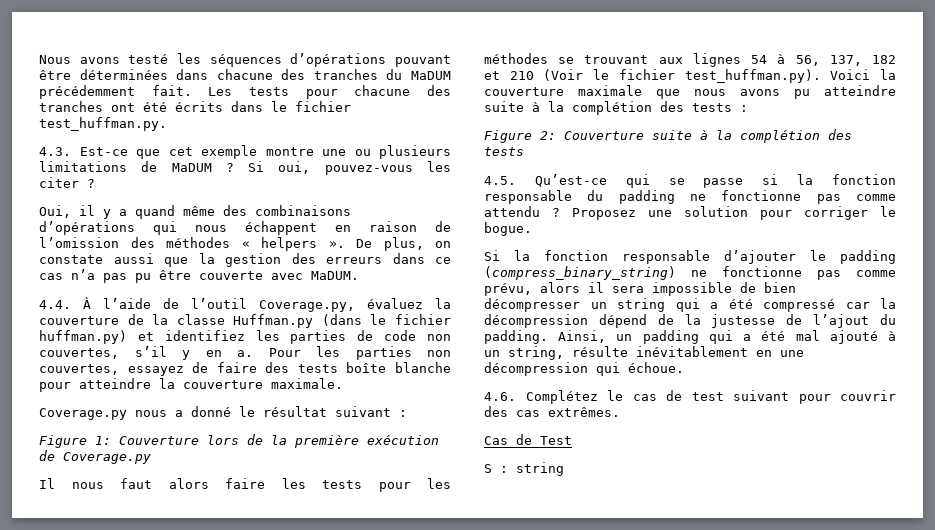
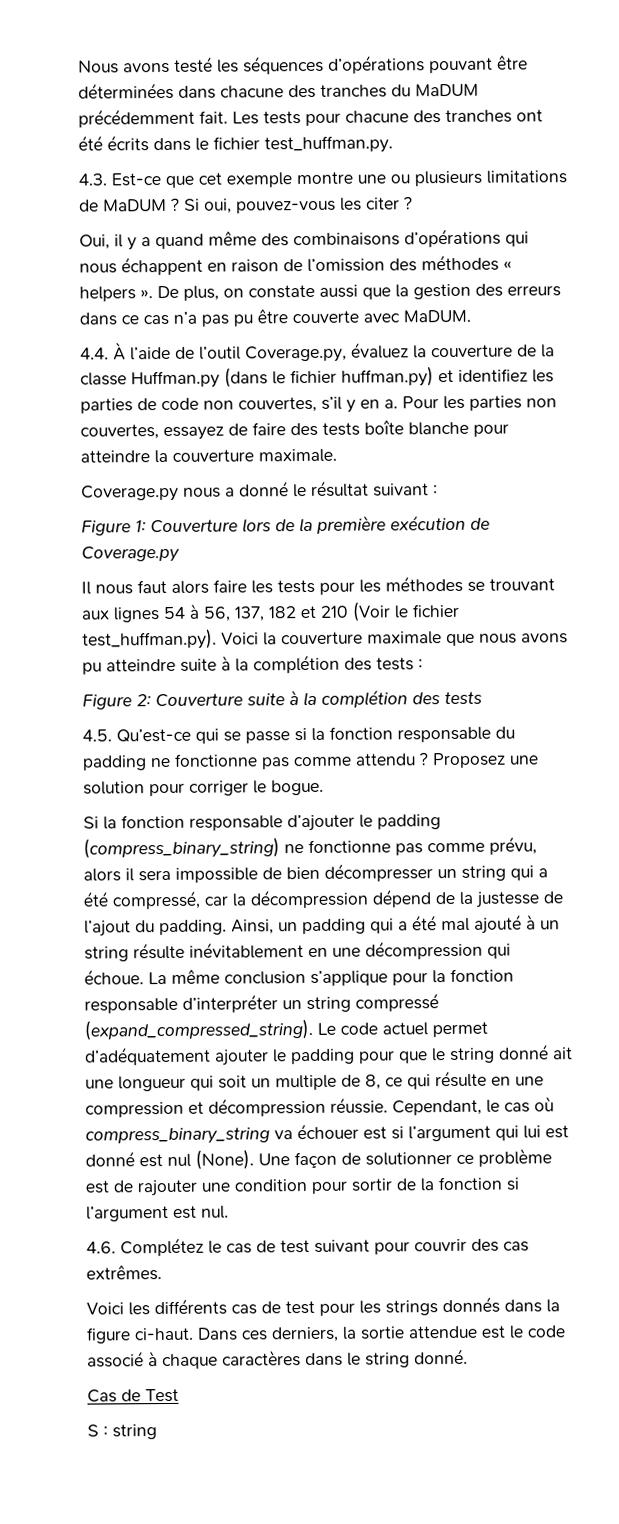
[763,299,835,312] compressé -> [112,890,201,910] compressé,
[508,346,564,360] string, -> [84,946,129,962] string
(684, 367) none -> [148,968,514,986] [84,993,439,1014] [84,1018,488,1041] [84,1044,573,1066] [85,1070,544,1092] [85,1096,554,1118] [85,1123,569,1145] [85,1148,552,1170] [85,1176,519,1197] [86,1205,229,1222] La même conclusion s’applique pour la fonction responsable d’interpréter un string compressé (expand_compressed_string). Le code actuel permet d’adéquatement ajouter le padding pour que le string donné ait une longueur qui soit un multiple de 8, ce qui résulte en une compression et décompression réussie. Cependant, le cas où compress_binary_string va échouer est si l’argument qui lui est donné est nul (None). Une façon de solutionner ce problème est de rajouter une condition pour sortir de la fonction si l’argument est nul.
(620, 412) none -> [86,1296,560,1316] [86,1325,566,1344] [87,1348,468,1370] // Voici les différents cas de test pour les strings donnés dans la figure ci-haut. Dans ces derniers, la sortie attendue est le code associé à chaque caractères dans le string donné.

